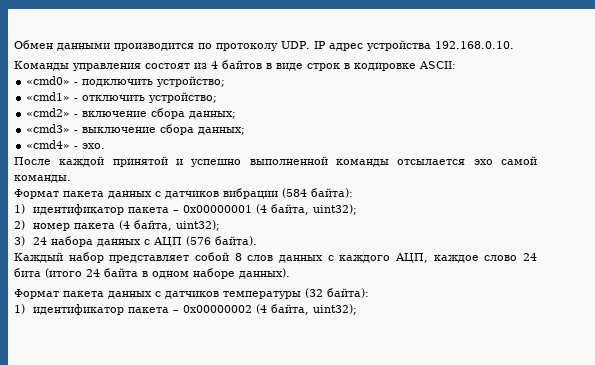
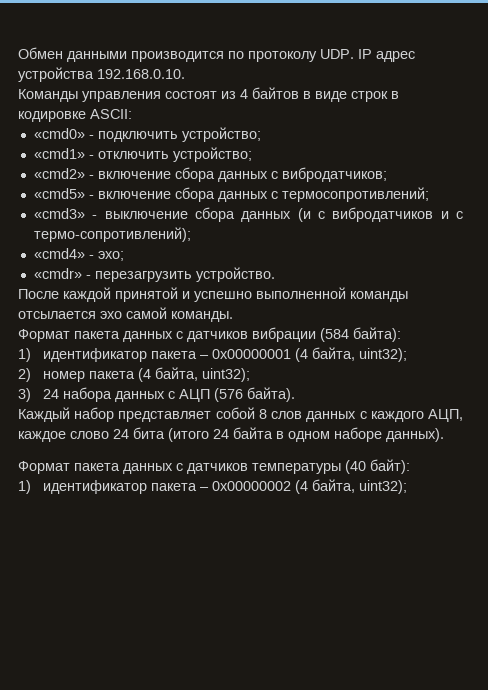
[189,111,237,119] [26,124,246,135] [26,140,106,149] данных; // «cmd3» - выключение сбора данных; // «cmd4» - эхо. -> [217,167,387,182] [33,187,429,202] [33,207,464,222] [33,227,191,242] [33,248,124,261] [33,267,275,282] данных c вибродатчиков; // «cmd5» - включение сбора данных c термосопротивлений; // «cmd3» - выключение сбора данных (и с вибродатчиков и с термо-сопротивлений); // «cmd4» - эхо; // «cmdr» - перезагрузить устройство.
[305,288,369,298] (32 байта): -> [345,459,410,474] (40 байт):

